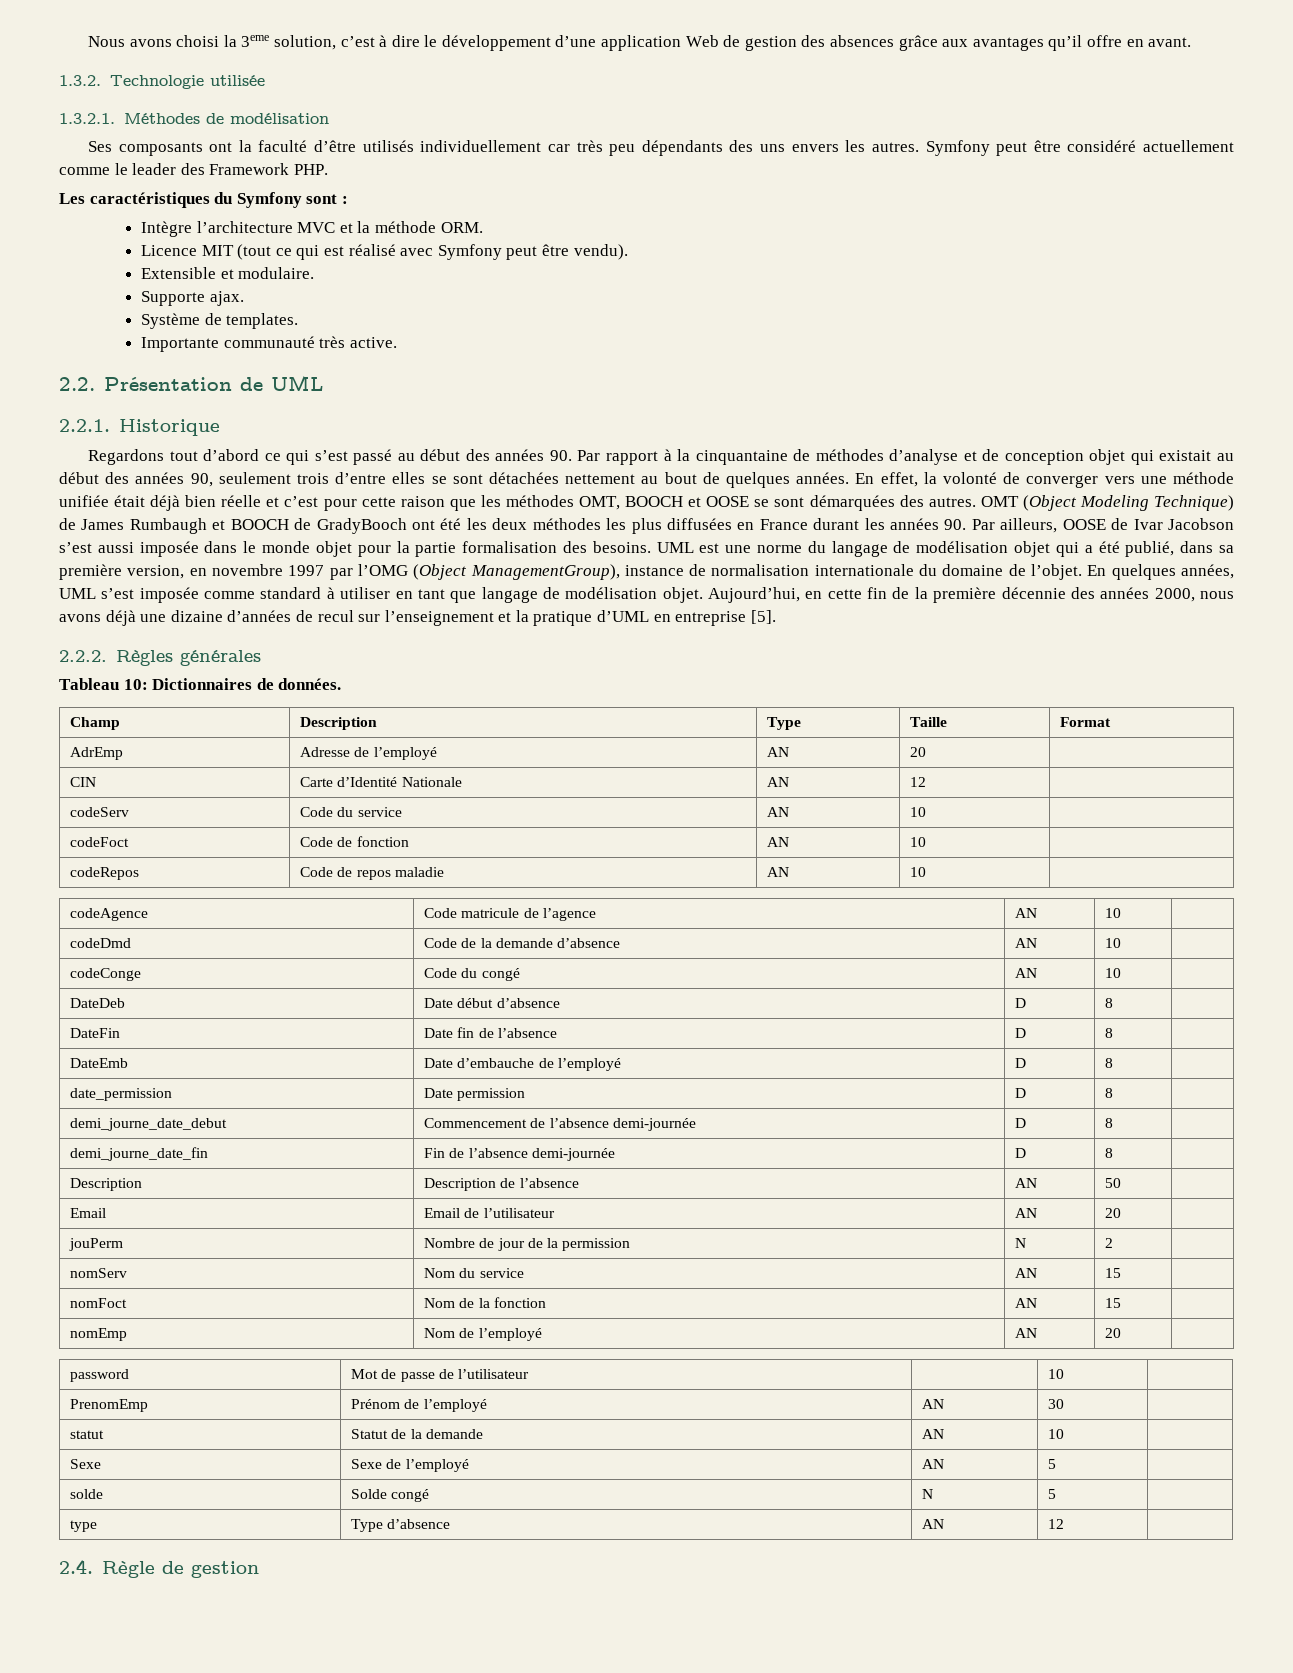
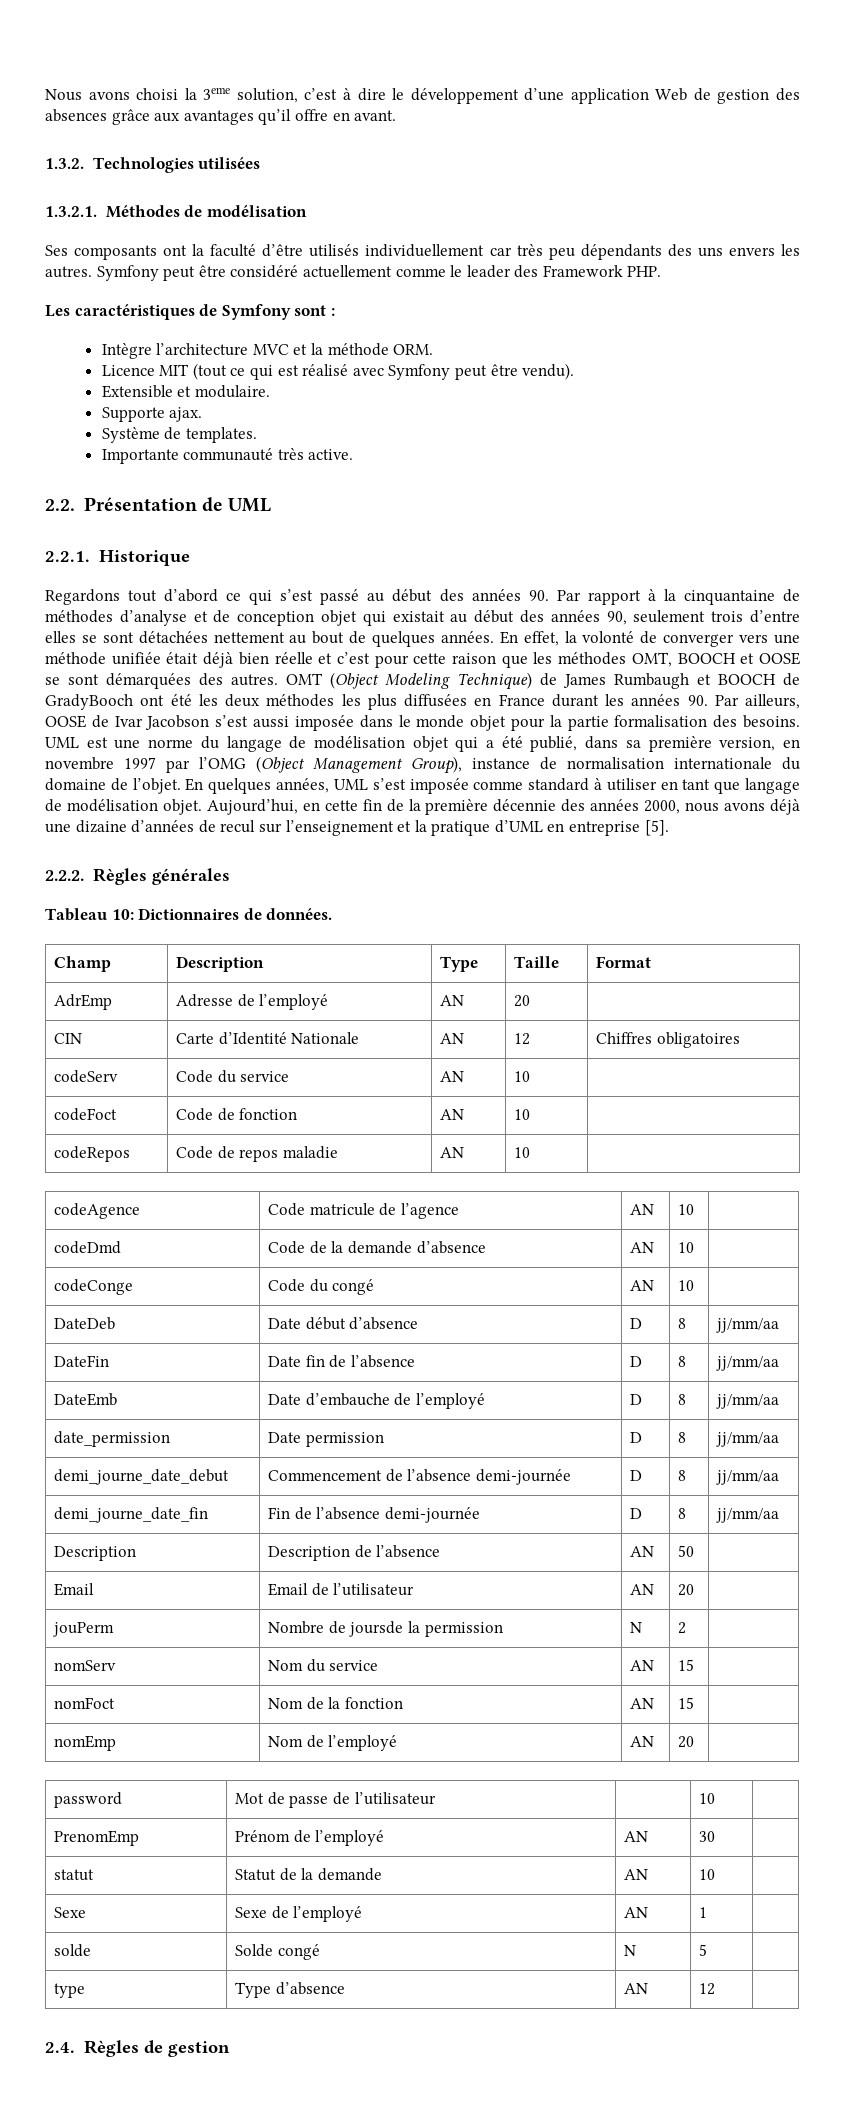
[109,75,265,89] Technologie utilisée -> [92,157,261,173] Technologies utilisées
[214,192,233,204] du -> [199,304,218,316] de
[470,564,620,580] ManagementGroup), -> [313,756,462,774] Management Group),
(927, 782) none -> [596,1032,740,1048] Chiffres obligatoires
(1114, 1003) none -> [716,1318,780,1333] jj/mm/aa
(1114, 1033) none -> [716,1356,780,1371] jj/mm/aa
(1114, 1063) none -> [716,1394,780,1409] jj/mm/aa
(1114, 1093) none -> [716,1432,780,1447] jj/mm/aa
(1114, 1123) none -> [716,1470,780,1485] jj/mm/aa
(1114, 1153) none -> [716,1508,780,1523] jj/mm/aa
[497,1238,543,1251] jour de -> [349,1621,404,1637] joursde
[1048,1459,1057,1469] 5 -> [699,1907,708,1918] 1
[101,1561,155,1578] Règle -> [83,2040,139,2057] Règles

